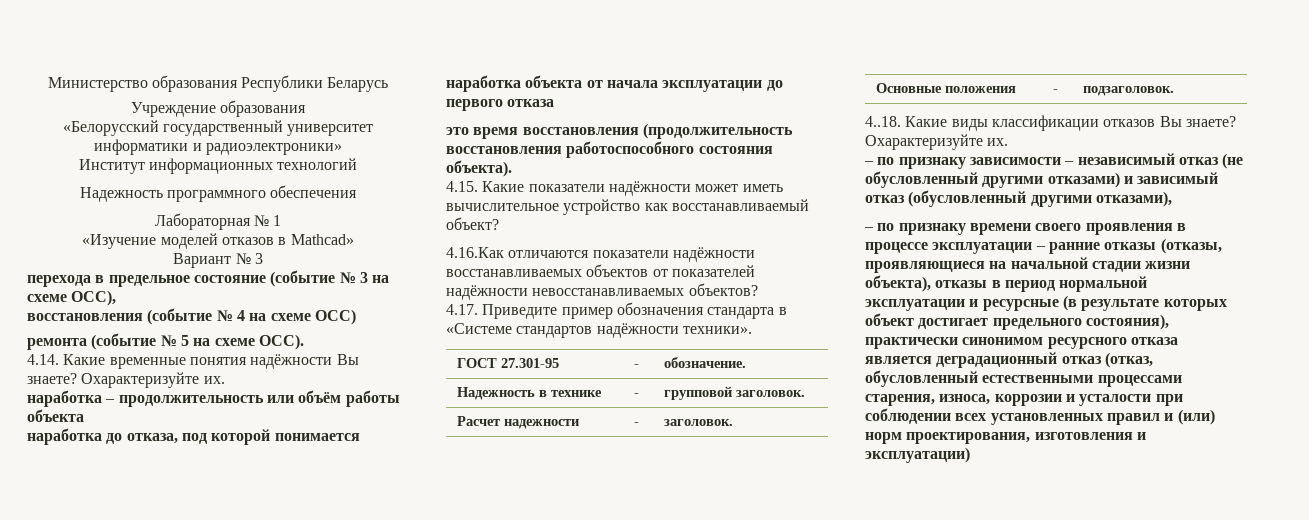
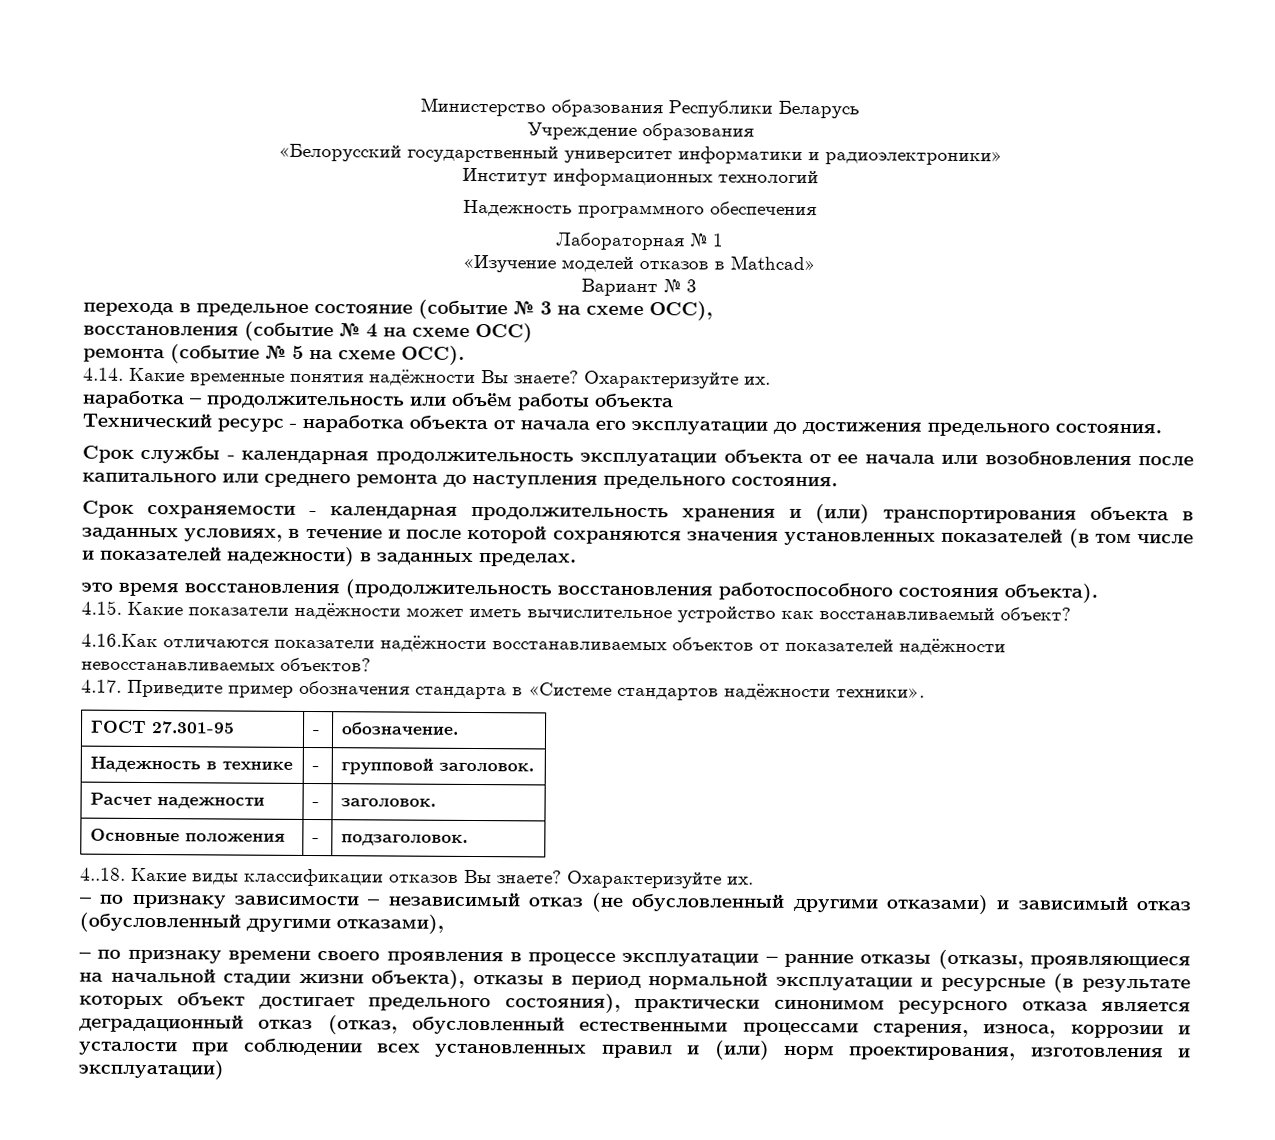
[27,428,360,445] наработка до отказа, под которой понимается -> [82,413,297,432] Технический ресурс -
(658, 84) none -> [595,420,626,430] его
[446,99,555,111] первого отказа -> [802,422,1162,437] [82,445,1194,467] [82,472,838,490] [82,500,1194,524] [82,525,1195,548] [82,546,577,567] достижения предельного состояния. // Срок службы - календарная продолжительность эксплуатации объекта от ее начала или возобновления после капитального или среднего ремонта до наступления предельного состояния. // Срок сохраняемости - календарная продолжительность хранения и (или) транспортирования объекта в заданных условиях, в течение и после которой сохраняются значения установленных показателей (в том числе и показателей надежности) в заданных пределах.

